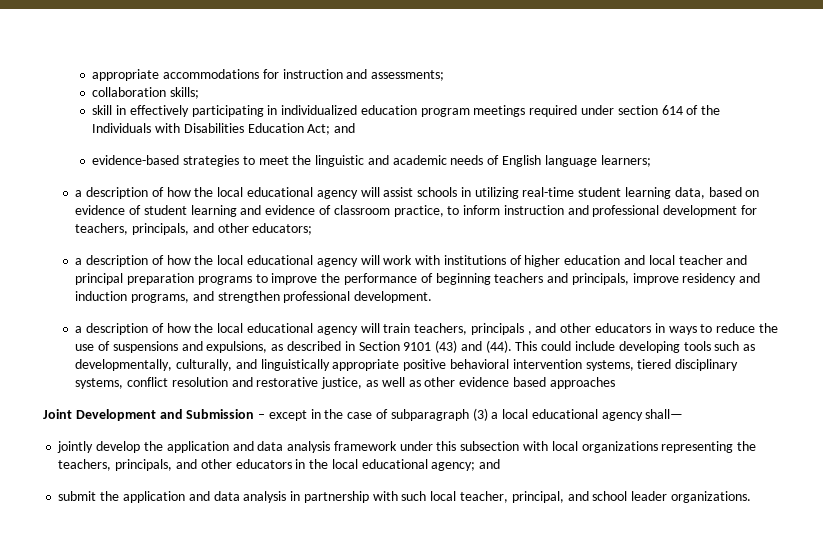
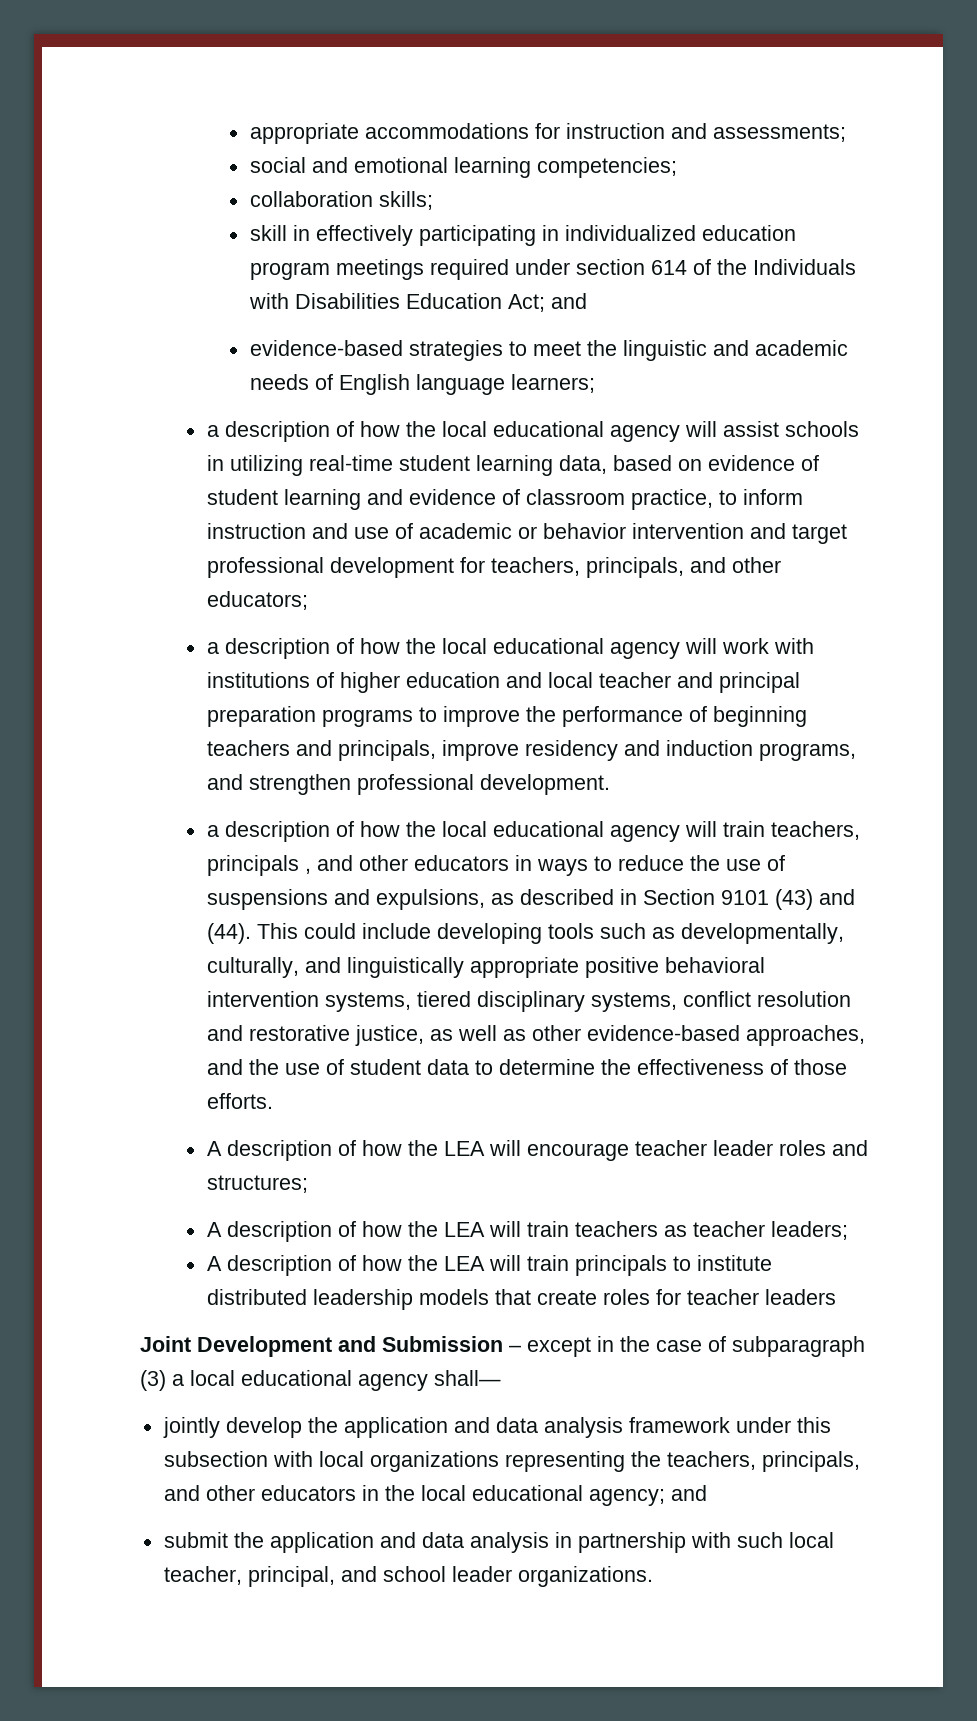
(445, 75) none -> [249,157,677,178] // social and emotional learning competencies;
(589, 210) none -> [353,523,847,544] use of academic or behavior intervention and target
[459,377,615,389] evidence based approaches -> [586,1025,865,1046] [206,1059,847,1075] [206,1093,273,1109] [206,1140,868,1161] [206,1175,308,1193] [206,1221,848,1242] [206,1255,772,1276] [206,1289,836,1310] evidence-based approaches, and the use of student data to determine the effectiveness of those efforts. // A description of how the LEA will encourage teacher leader roles and structures; // A description of how the LEA will train teachers as teacher leaders; // A description of how the LEA will train principals to institute distributed leadership models that create roles for teacher leaders

